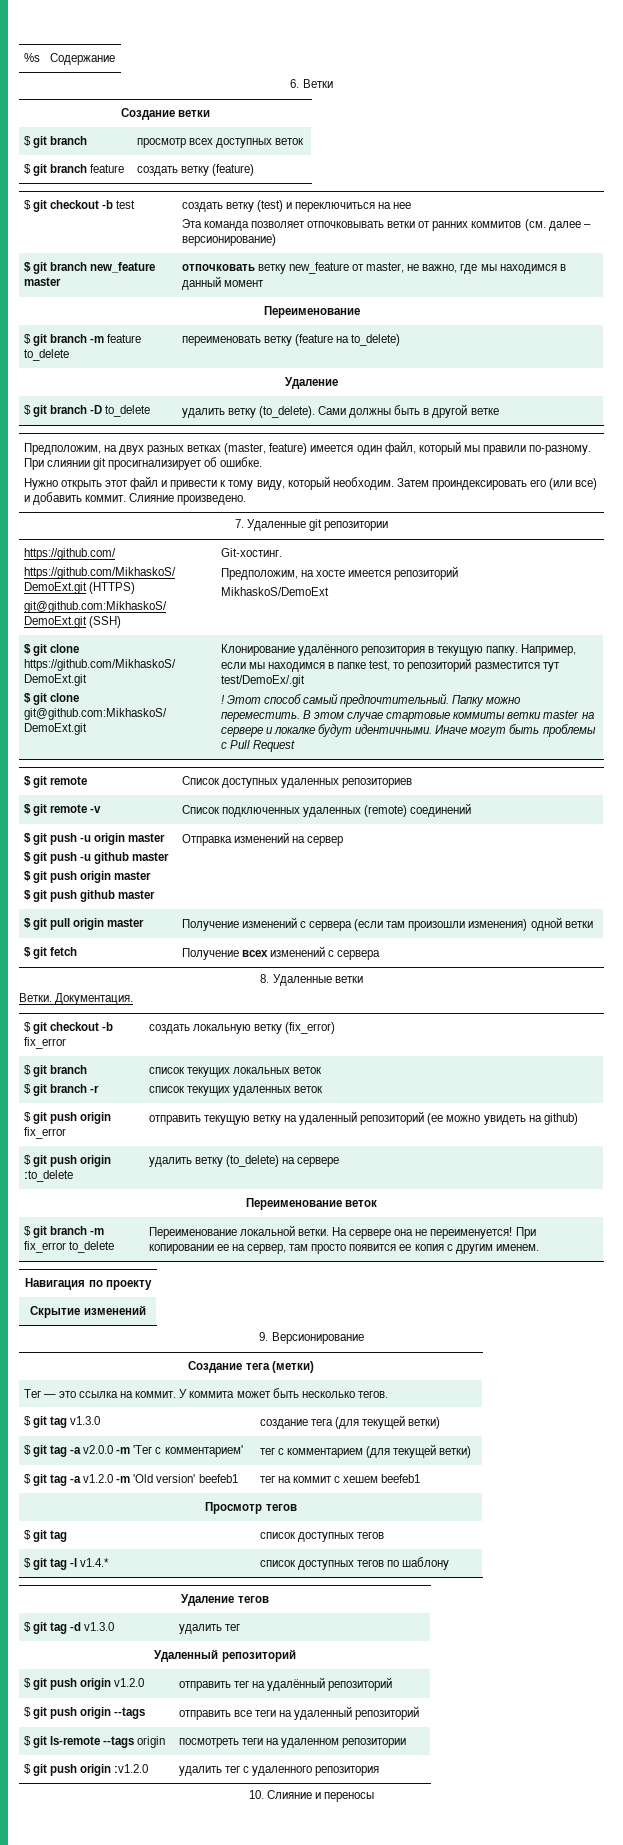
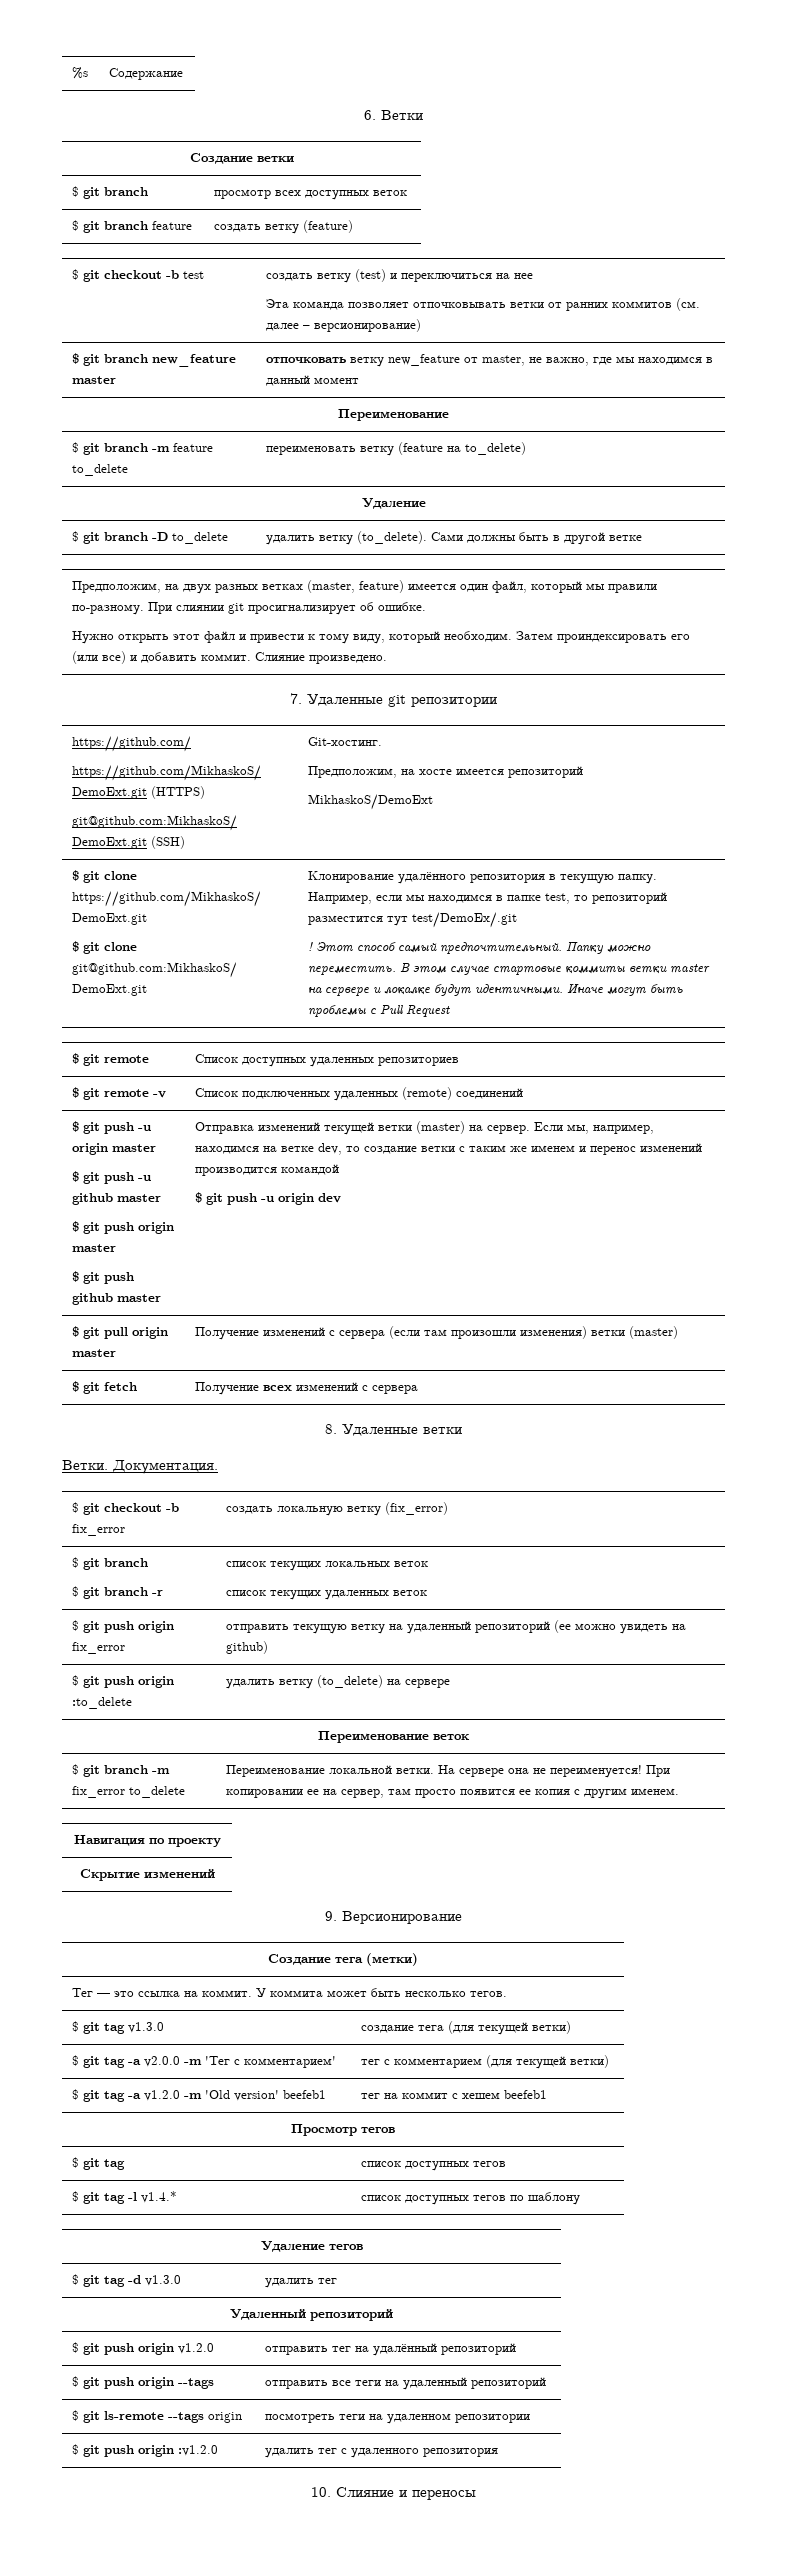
[291,836,344,846] на сервер -> [324,1121,655,1135] [195,1143,703,1155] [195,1164,340,1176] [195,1192,342,1205] текущей ветки (master) на сервер. Если мы, например, находимcя на ветке dev, то создание ветки с таким же именем и перенос изменений производится командой // $ git push -u origin dev
[530,917,593,931] одной ветки -> [591,1326,679,1339] ветки (master)

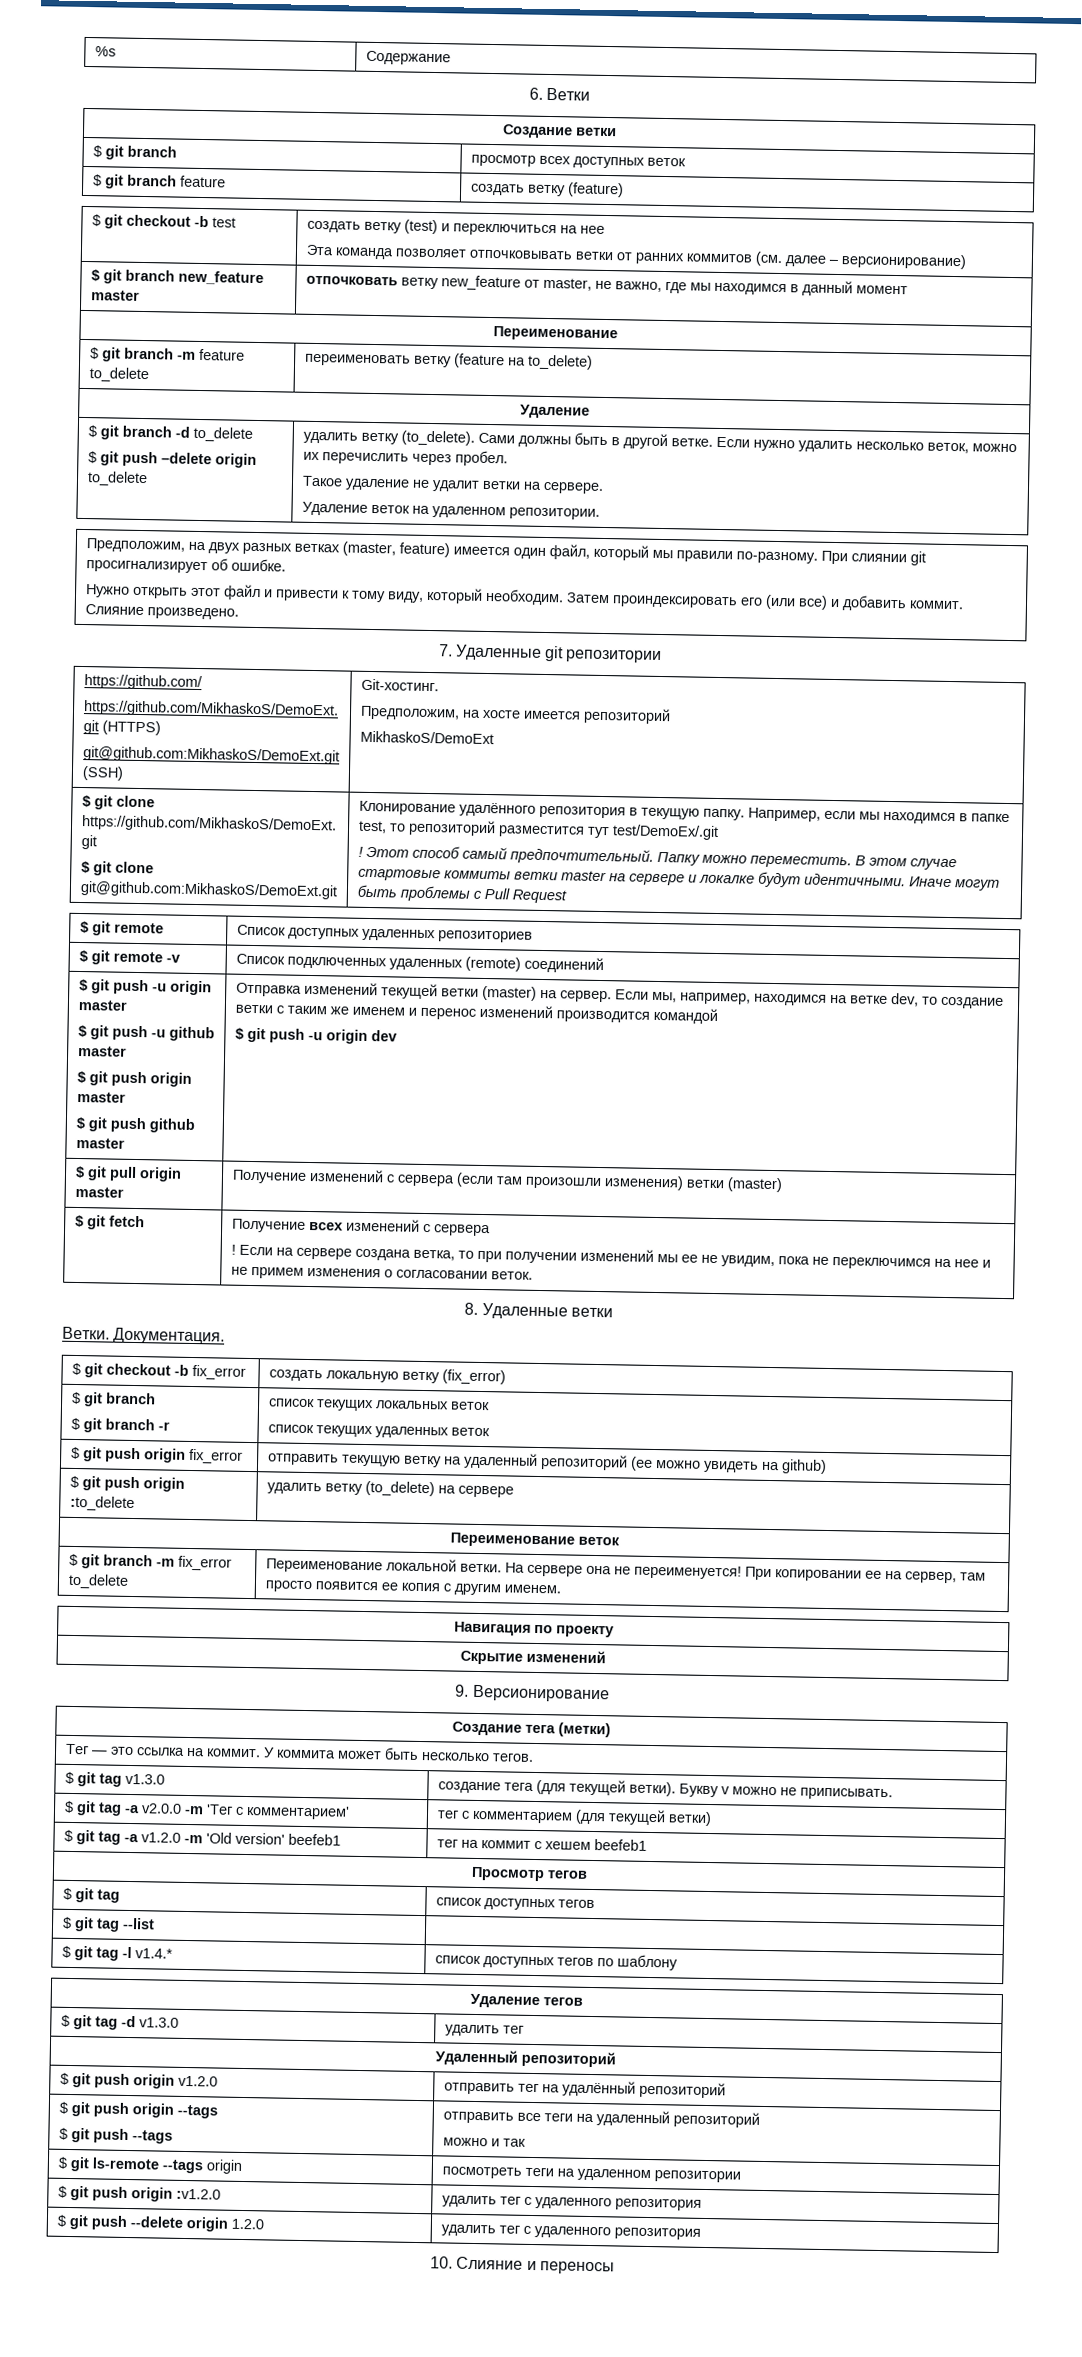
[152,532,169,541] -D -> [174,426,253,442] [87,451,257,468] -d to_delete // $ git push –delete origin
[609,535,643,541] ветке -> [670,436,1017,454] [302,450,508,467] [301,475,604,494] [301,501,600,520] ветке. Если нужно удалить несколько веток, можно их перечислить через пробел. // Такое удаление не удалит ветки на сервере. // Удаление веток на удаленном репозитории.
(419, 1389) none -> [230,1244,991,1270] [230,1266,533,1280] // ! Если на сервере создана ветка, то при получении изменений мы ее не увидим, пока не переключимся на нее и не примем изменения о согласовании веток.
[532,2021,572,2034] ветки) -> [628,1781,893,1801] ветки). Букву v можно не приписывать.
(507, 2164) none -> [61,1916,155,1932] // $ git tag --list |
(215, 2383) none -> [58,2127,173,2144] // $ git push --tags
(547, 2383) none -> [442,2137,526,2147] // можно и так
(499, 2452) none -> [56,2214,264,2232] [440,2224,701,2240] // $ git push --delete origin 1.2.0 | удалить тег с удаленного репозитория

